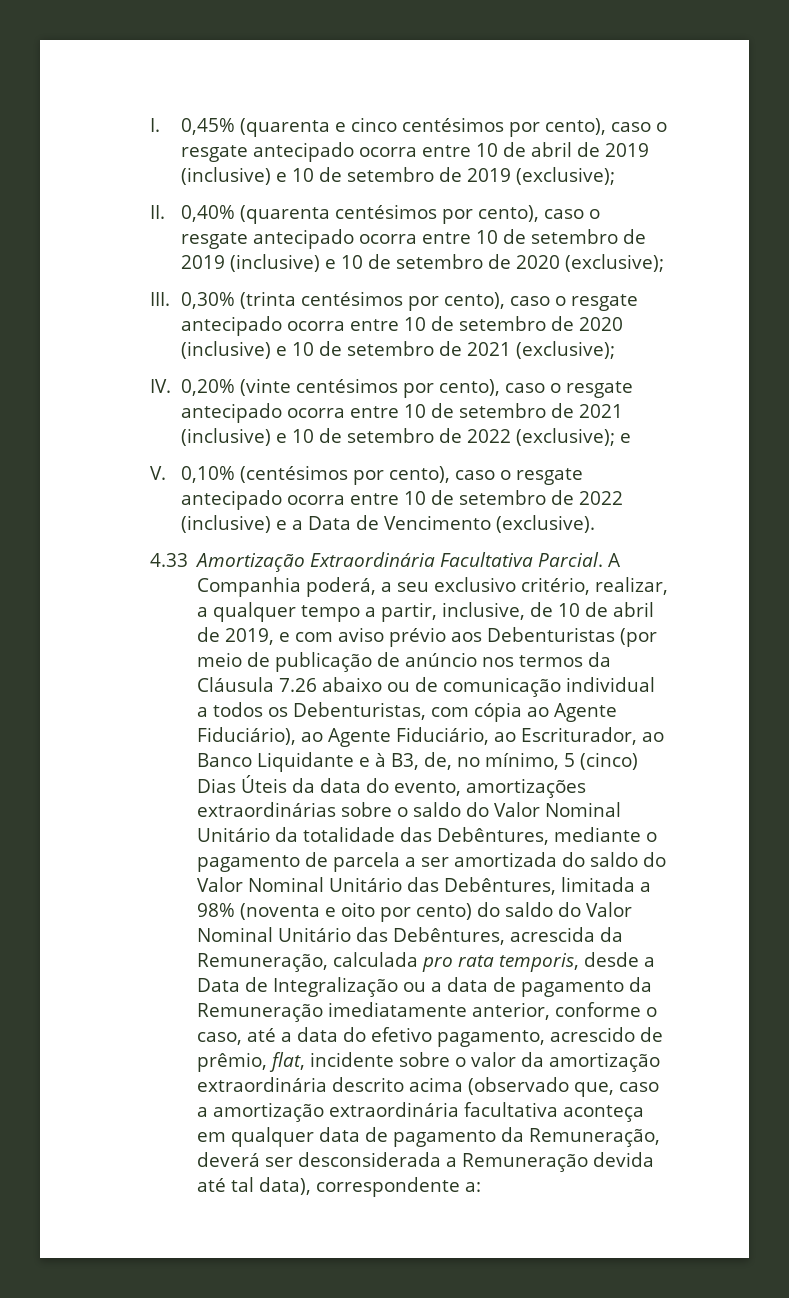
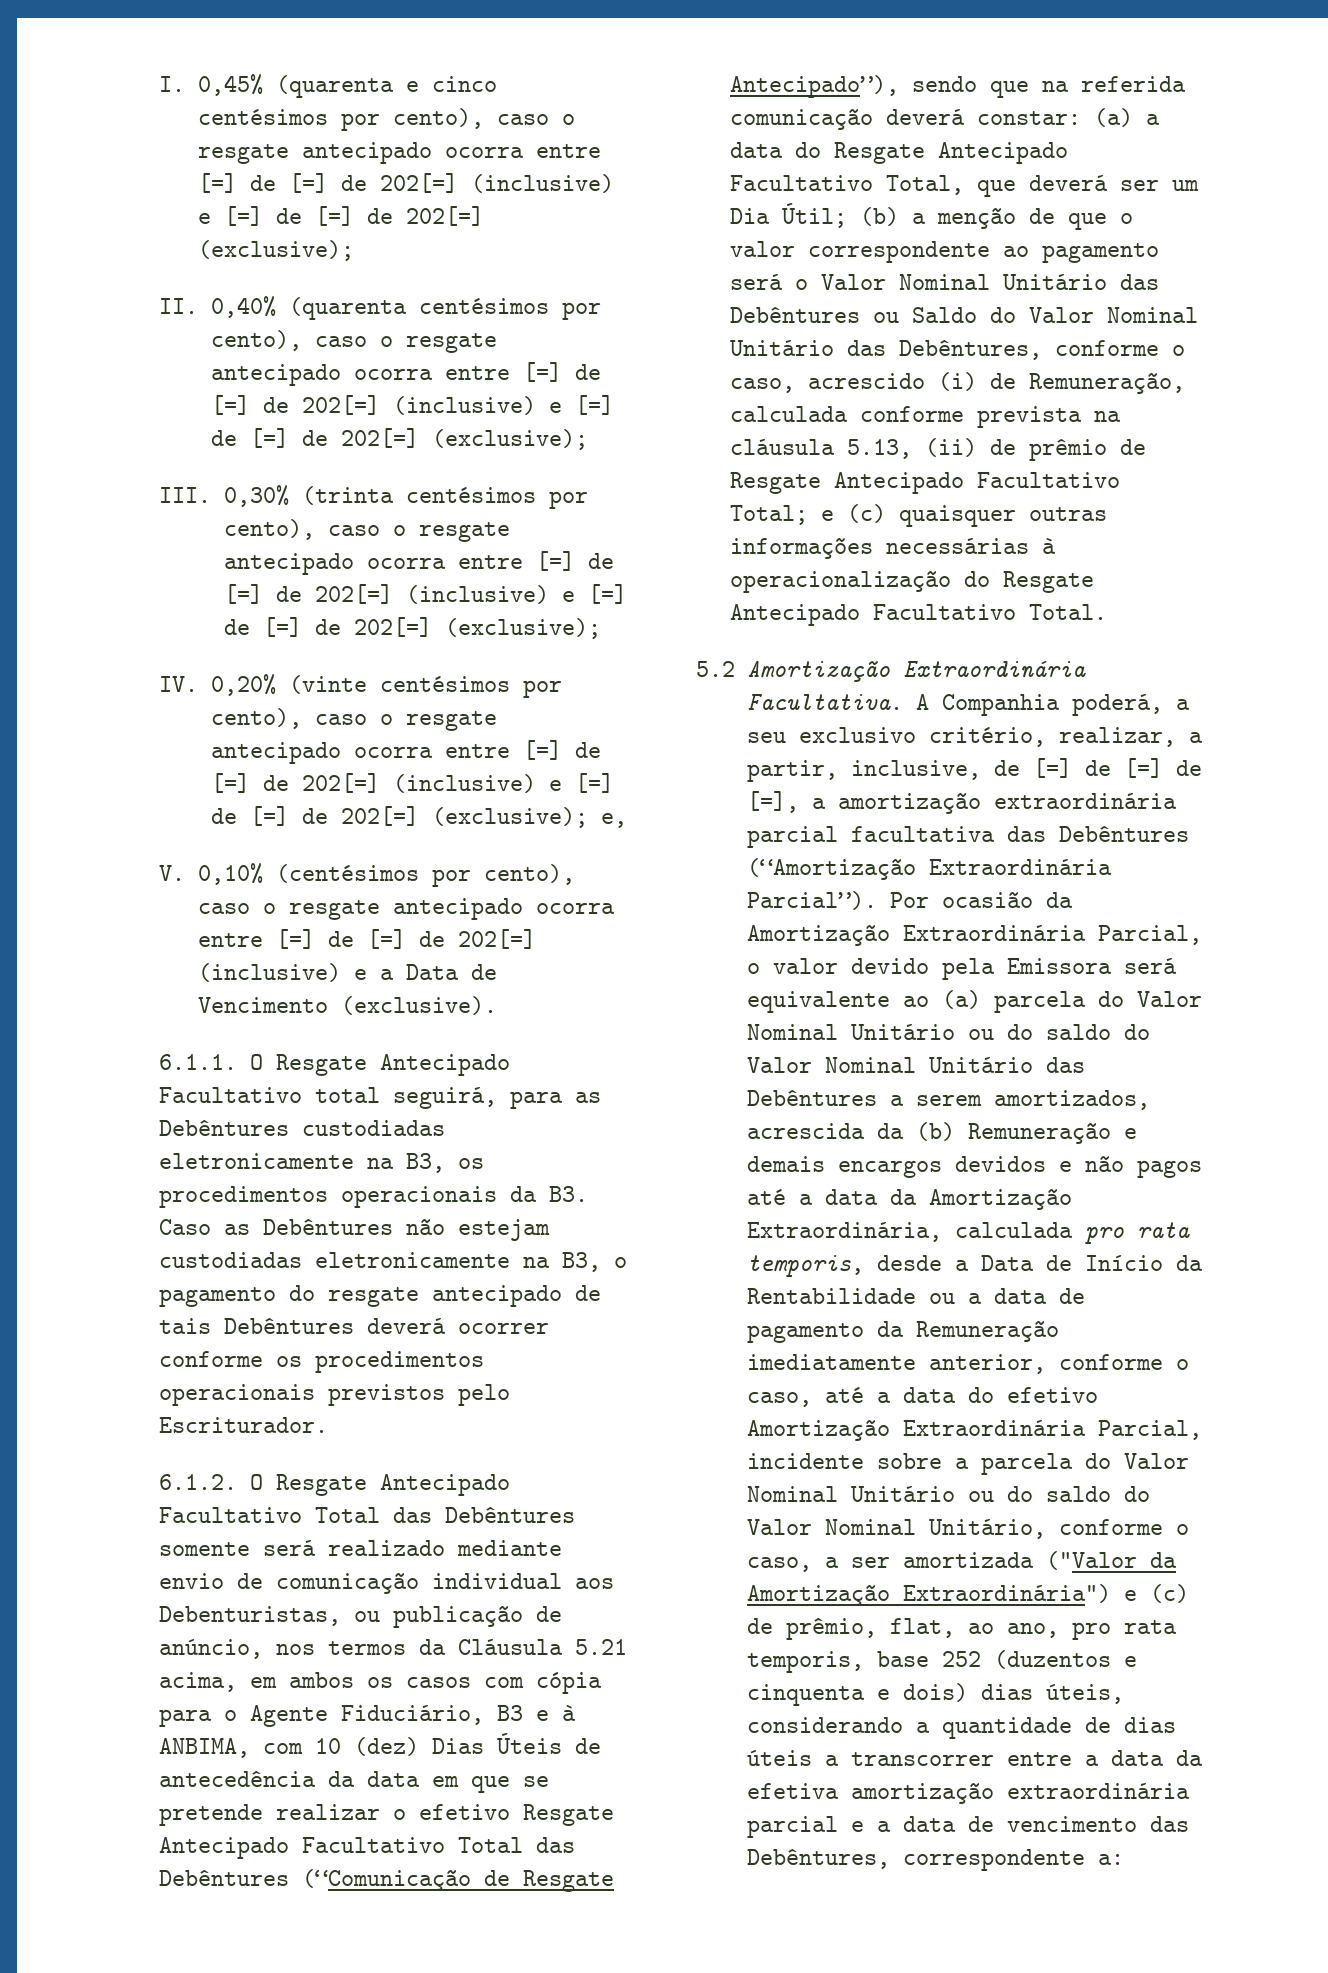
[475,142,649,157] [180,167,511,185] 10 de abril de 2019 (inclusive) e 10 de setembro de 2019 -> [197,173,614,193] [197,206,484,226] [=] de [=] de 202[=] (inclusive) e [=] de [=] de 202[=]
[475,229,646,244] [180,254,560,272] 10 de setembro de 2019 (inclusive) e 10 de setembro de 2020 -> [522,362,601,382] [210,395,614,415] [210,428,419,448] [=] de [=] de 202[=] (inclusive) e [=] de [=] de 202[=]
[403,316,623,331] [180,341,511,359] 10 de setembro de 2020 (inclusive) e 10 de setembro de 2021 -> [535,551,614,571] [223,584,627,604] [223,617,432,637] [=] de [=] de 202[=] (inclusive) e [=] de [=] de 202[=]
[403,403,623,418] [180,428,631,446] 10 de setembro de 2021 (inclusive) e 10 de setembro de 2022 (exclusive); e -> [522,740,601,760] [210,773,614,793] [210,806,627,828] [=] de [=] de 202[=] (inclusive) e [=] de [=] de 202[=] (exclusive); e,
[403,490,623,505] 10 de setembro de 2022 -> [275,929,536,949] [=] de [=] de 202[=]
[149,552,604,572] 4.33 Amortização Extraordinária Facultativa Parcial. -> [159,1054,511,1076] [159,1087,602,1109] [159,1119,446,1136] [159,1153,485,1173] [159,1186,589,1208] [159,1218,551,1241] [159,1252,628,1272] [159,1285,602,1307] [159,1317,550,1334] [159,1351,485,1373] [159,1384,511,1406] [159,1417,329,1433] [159,1474,511,1496] [159,1506,576,1523] [159,1540,563,1556] [159,1573,615,1594] [159,1606,563,1628] [159,1639,628,1659] [159,1672,603,1694] [159,1705,577,1727] [159,1733,602,1758] [159,1770,550,1793] [159,1804,615,1826] [159,1837,576,1859] [159,1869,615,1892] [730,75,1187,98] [730,108,1161,130] [730,142,1069,164] [730,175,1200,197] [730,203,1134,230] [730,241,1160,263] [730,274,1160,290] [730,306,1199,323] [730,339,1186,360] [730,372,1186,394] [730,406,1122,428] [730,438,1147,461] [730,472,1121,494] [730,504,1108,527] [730,538,1057,559] [730,571,1095,593] [730,604,1108,626] [696,661,1087,682] [747,694,904,710] 6.1.1. O Resgate Antecipado Facultativo total seguirá, para as Debêntures custodiadas eletronicamente na B3, os procedimentos operacionais da B3. Caso as Debêntures não estejam custodiadas eletronicamente na B3, o pagamento do resgate antecipado de tais Debêntures deverá ocorrer conforme os procedimentos operacionais previstos pelo Escriturador. // 6.1.2. O Resgate Antecipado Facultativo Total das Debêntures somente será realizado mediante envio de comunicação individual aos Debenturistas, ou publicação de anúncio, nos termos da Cláusula 5.21 acima, em ambos os casos com cópia para o Agente Fiduciário, B3 e à ANBIMA, com 10 (dez) Dias Úteis de antecedência da data em que se pretende realizar o efetivo Resgate Antecipado Facultativo Total das Debêntures (“Comunicação de Resgate Antecipado”), sendo que na referida comunicação deverá constar: (a) a data do Resgate Antecipado Facultativo Total, que deverá ser um Dia Útil; (b) a menção de que o valor correspondente ao pagamento será o Valor Nominal Unitário das Debêntures ou Saldo do Valor Nominal Unitário das Debêntures, conforme o caso, acrescido (i) de Remuneração, calculada conforme prevista na cláusula 5.13, (ii) de prêmio de Resgate Antecipado Facultativo Total; e (c) quaisquer outras informações necessárias à operacionalização do Resgate Antecipado Facultativo Total. // 5.2 Amortização Extraordinária Facultativa.
[213,602,655,622] [197,627,658,647] [197,652,612,672] [197,677,656,697] [197,702,618,722] [197,727,665,747] [197,752,639,772] [197,775,587,798] [197,802,622,817] [197,827,658,845] [197,852,667,872] [197,877,652,895] [197,902,633,922] [197,927,624,945] [197,953,329,972] qualquer tempo a partir, inclusive, de 10 de abril de 2019, e com aviso prévio aos Debenturistas (por meio de publicação de anúncio nos termos da Cláusula 7.26 abaixo ou de comunicação individual a todos os Debenturistas, com cópia ao Agente Fiduciário), ao Agente Fiduciário, ao Escriturador, ao Banco Liquidante e à B3, de, no mínimo, 5 (cinco) Dias Úteis da data do evento, amortizações extraordinárias sobre o saldo do Valor Nominal Unitário da totalidade das Debêntures, mediante o pagamento de parcela a ser amortizada do saldo do Valor Nominal Unitário das Debêntures, limitada a 98% (noventa e oito por cento) do saldo do Valor Nominal Unitário das Debêntures, acrescida da Remuneração, -> [747,758,1203,782] [747,791,1178,814] [747,825,1190,848] [747,858,1113,880] [747,891,1074,910] [747,925,1203,946] [747,958,1178,980] [747,990,1203,1013] [747,1024,1151,1040] [747,1057,1086,1073] [747,1089,1151,1110] [747,1122,1138,1144] [747,1156,1203,1178] [747,1189,1073,1210] [747,1222,943,1242] partir, inclusive, de [=] de [=] de [=], a amortização extraordinária parcial facultativa das Debêntures (“Amortização Extraordinária Parcial”). Por ocasião da Amortização Extraordinária Parcial, o valor devido pela Emissora será equivalente ao (a) parcela do Valor Nominal Unitário ou do saldo do Valor Nominal Unitário das Debêntures a serem amortizados, acrescida da (b) Remuneração e demais encargos devidos e não pagos até a data da Amortização Extraordinária,
[273,977,399,997] Integralização -> [1085,1255,1204,1271] [747,1288,917,1304] Início da Rentabilidade
[437,1027,664,1047] [197,1052,661,1072] [197,1077,660,1097] [197,1102,645,1122] [197,1127,661,1147] [197,1152,655,1172] [197,1177,312,1195] pagamento, acrescido de prêmio, flat, incidente sobre o valor da amortização extraordinária descrito acima (observado que, caso a amortização extraordinária facultativa aconteça em qualquer data de pagamento da Remuneração, deverá ser desconsiderada a Remuneração devida até tal data), -> [747,1420,1203,1441] [747,1453,1190,1475] [747,1486,1151,1502] [747,1519,1190,1539] [747,1551,1178,1572] [747,1584,1190,1606] [747,1617,1178,1640] [747,1650,1138,1673] [747,1683,1125,1706] [747,1717,1177,1739] [747,1750,1204,1766] [747,1783,1191,1804] [747,1816,1190,1838] [747,1848,891,1869] Amortização Extraordinária Parcial, incidente sobre a parcela do Valor Nominal Unitário ou do saldo do Valor Nominal Unitário, conforme o caso, a ser amortizada ("Valor da Amortização Extraordinária") e (c) de prêmio, flat, ao ano, pro rata temporis, base 252 (duzentos e cinquenta e dois) dias úteis, considerando a quantidade de dias úteis a transcorrer entre a data da efetiva amortização extraordinária parcial e a data de vencimento das Debêntures,

